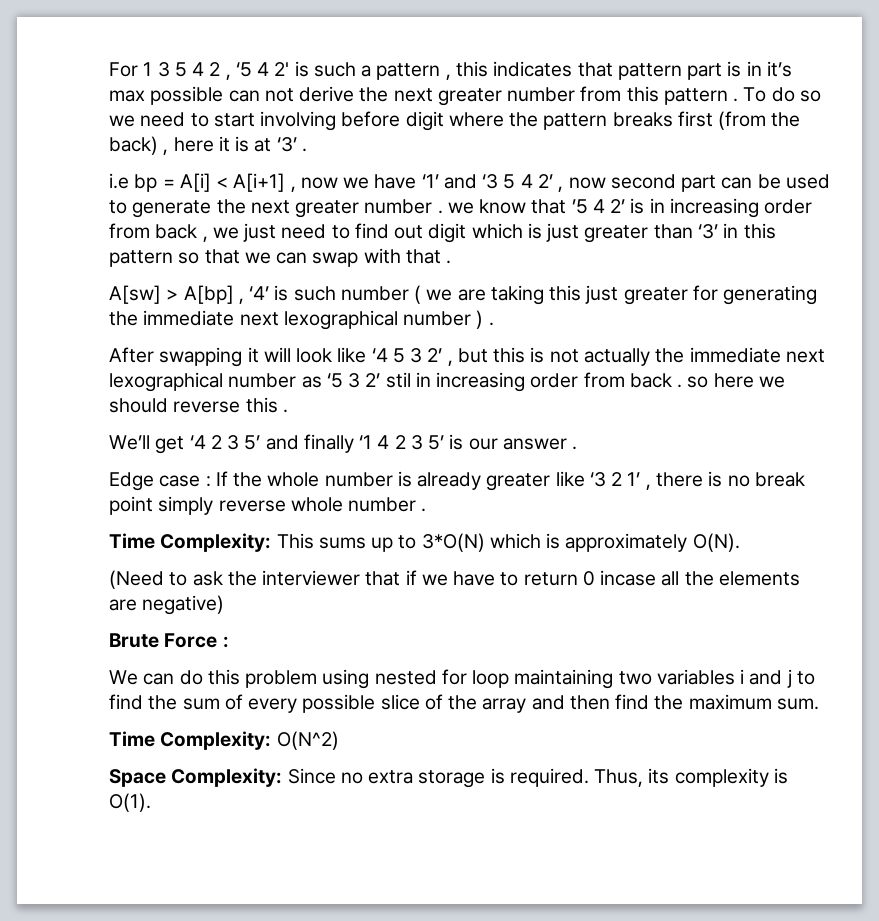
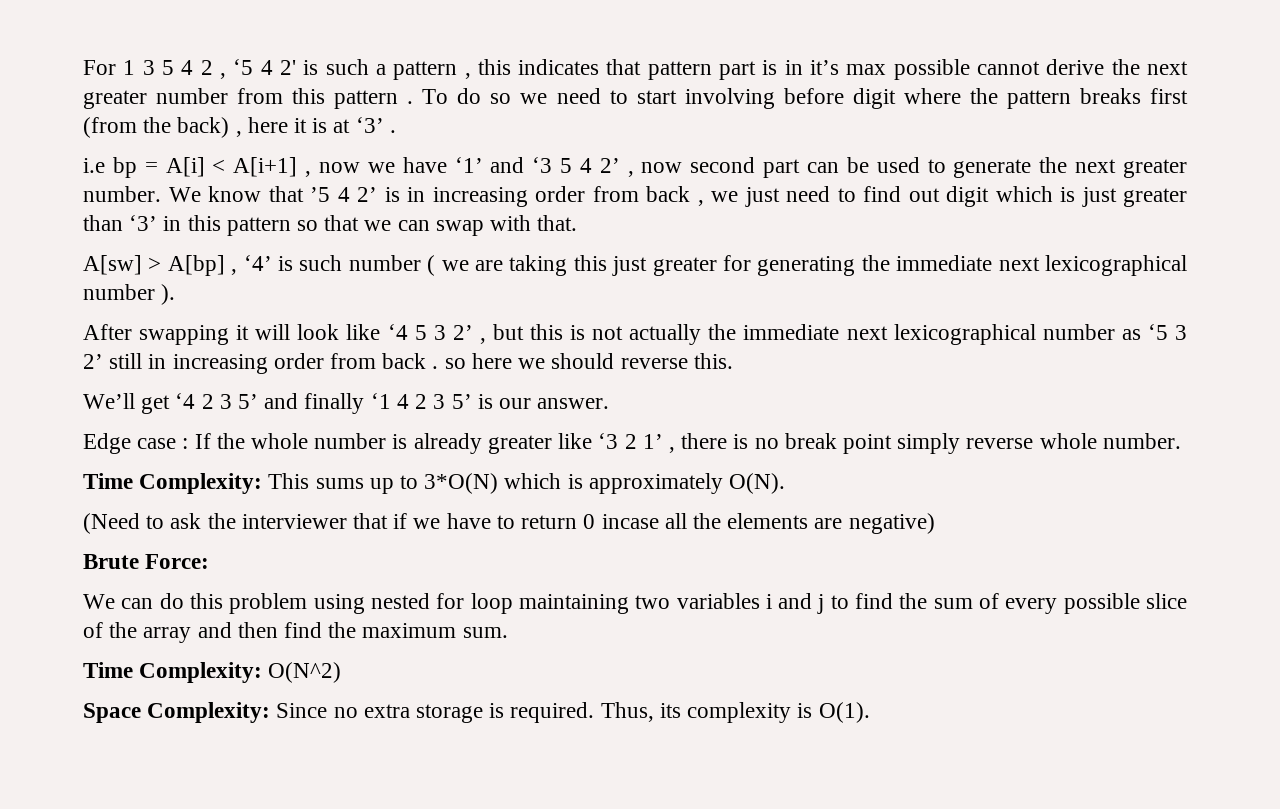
[228,88,294,102] can not -> [977,61,1041,75] cannot
[364,199,474,214] number . we -> [83,186,201,202] number. We
[405,249,452,264] that . -> [537,215,578,231] that.
[283,310,494,330] lexographical number ) . -> [1044,255,1187,276] [83,284,176,305] lexicographical number ).
[109,372,223,392] lexographical -> [893,324,1036,345] lexicographical
[385,372,411,388] stil -> [109,353,143,369] still
[245,397,288,413] this . -> [693,353,733,369] this.
[502,438,578,450] answer . -> [537,398,610,409] answer.
[348,497,427,512] number . -> [1102,433,1181,449] number.
[164,633,229,648] Force : -> [145,554,210,569] Force:

